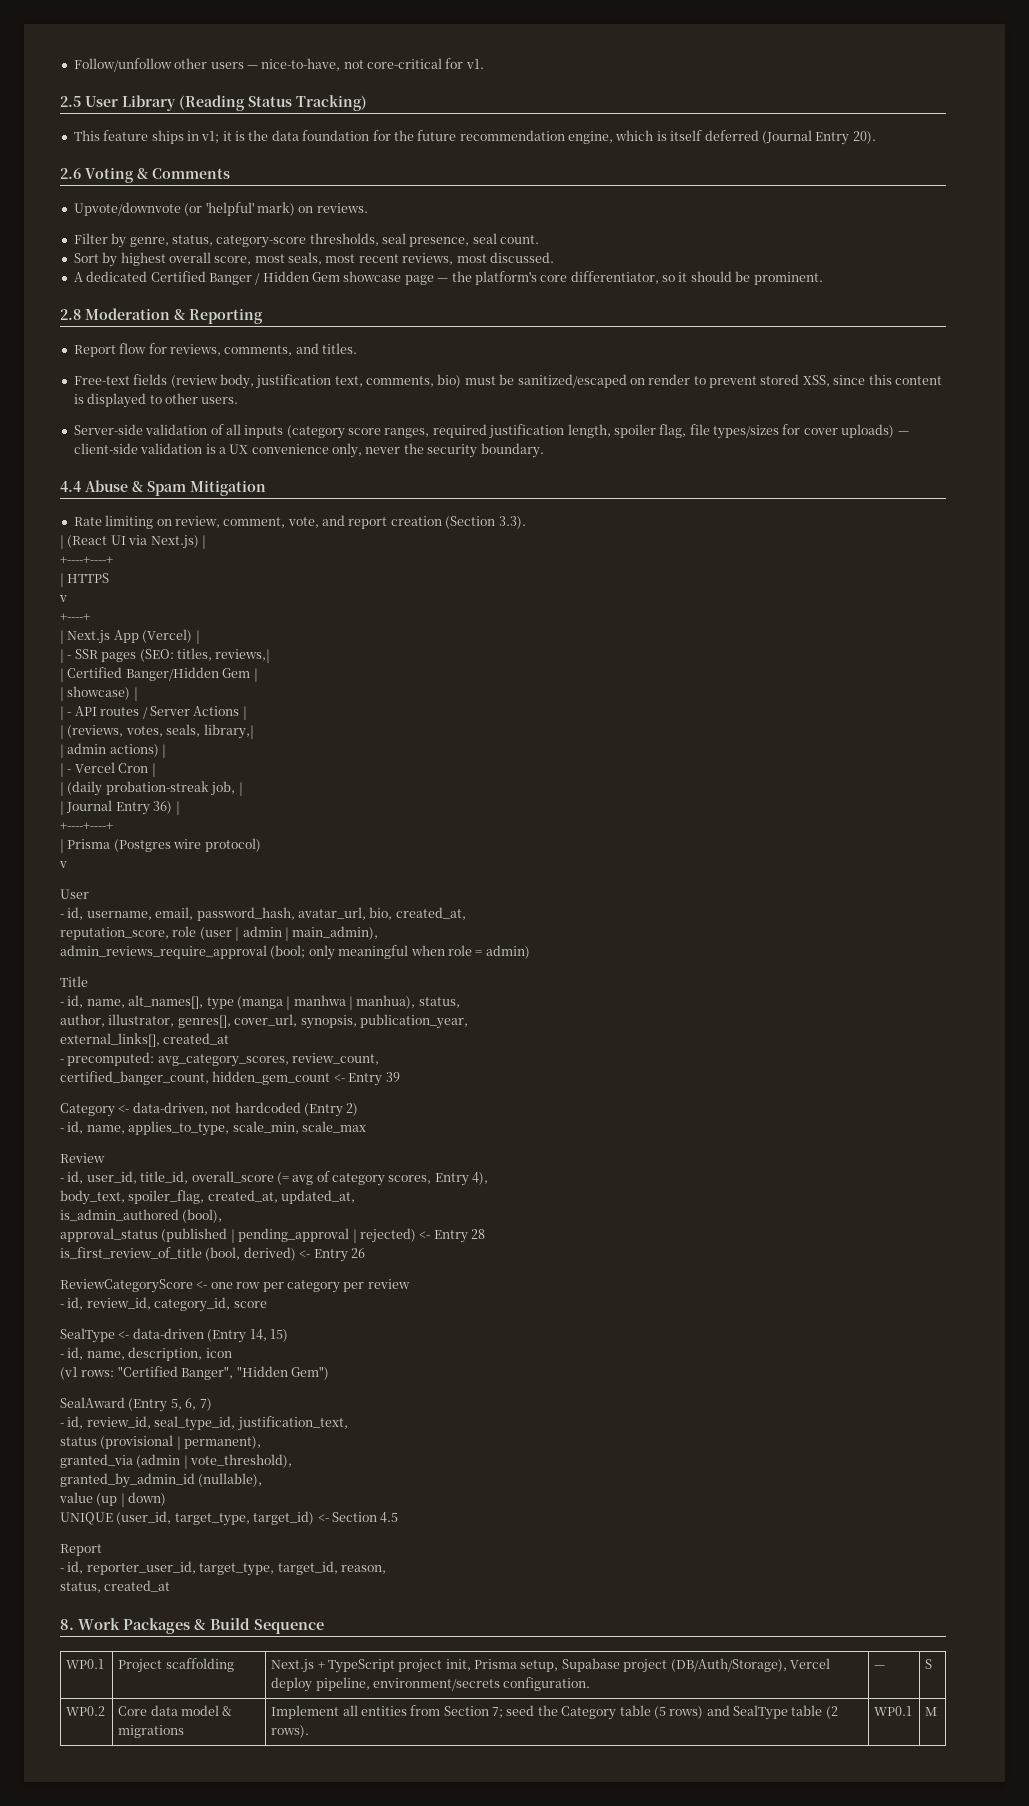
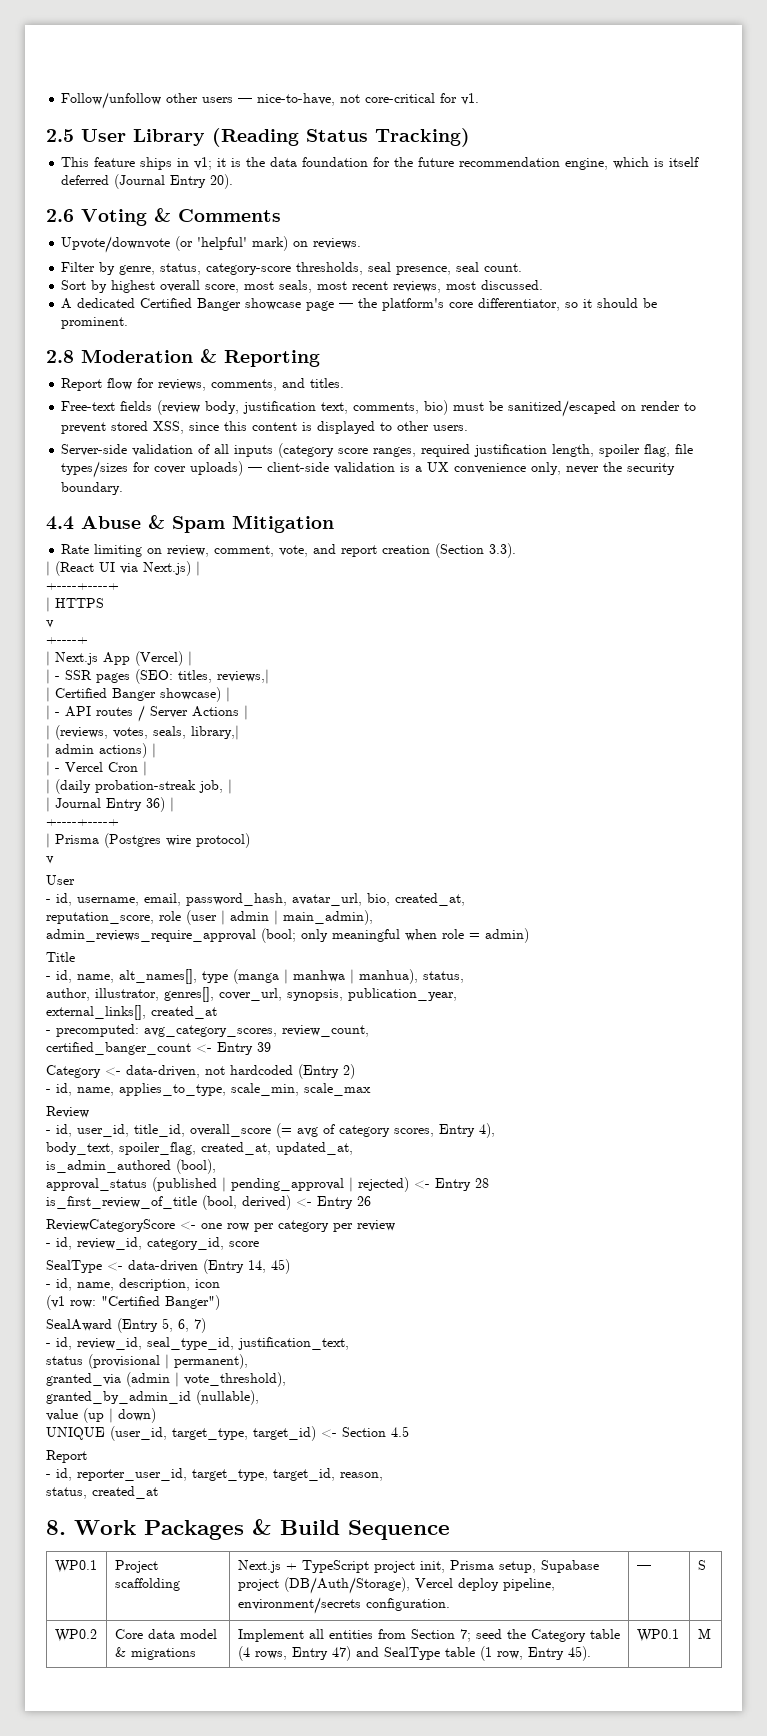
[255,271,340,285] / Hidden Gem -> (242, 304) none
[125,667,258,682] [60,687,64,701] Banger/Hidden Gem | // | -> [112,688,156,701] Banger
[60,1071,331,1085] certified_banger_count, hidden_gem_count -> [46,1042,191,1055] certified_banger_count
[269,1329,288,1342] 15) -> [271,1259,290,1274] 45)
[81,1366,329,1380] rows: "Certified Banger", "Hidden Gem") -> [70,1295,220,1310] row: "Certified Banger")
[653,1705,838,1720] [271,1725,310,1738] (5 rows) and SealType table (2 rows). -> [237,1646,591,1661] (4 rows, Entry 47) and SealType table (1 row, Entry 45).

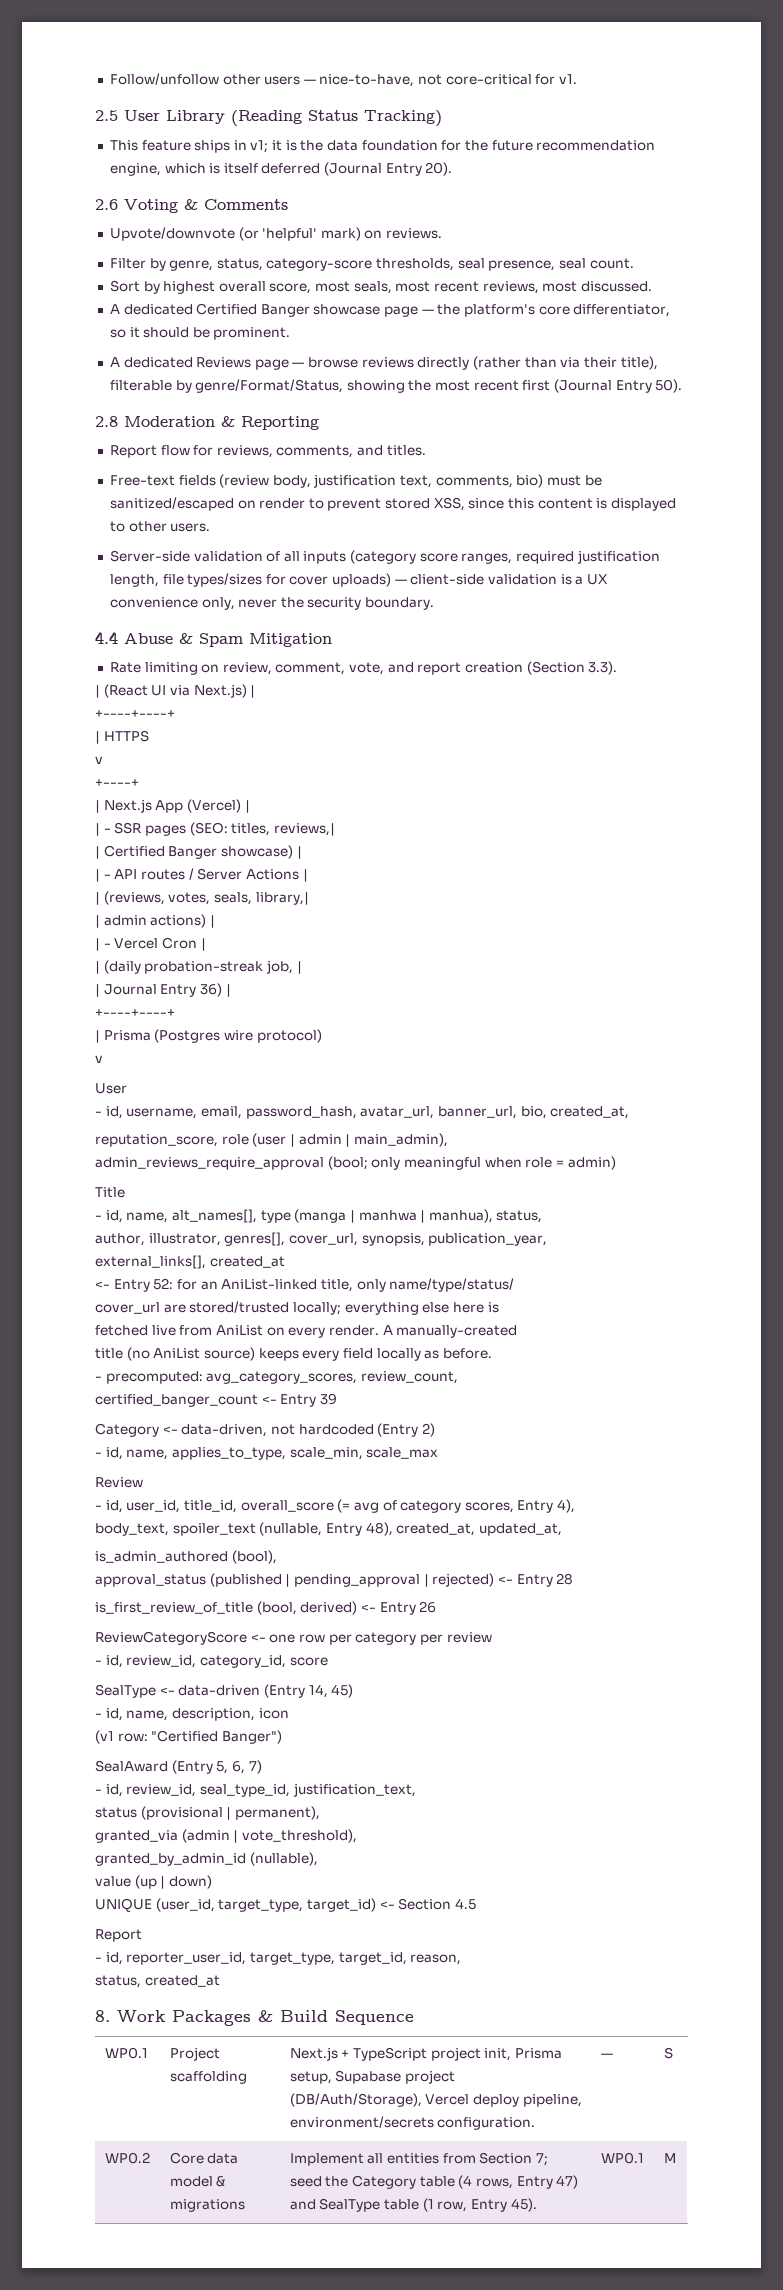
(129, 323) none -> [109,356,658,370] [109,379,683,393] // A dedicated Reviews page — browse reviews directly (rather than via their title), filterable by genre/Format/Status, showing the most recent first (Journal Entry 50).
[599,444,671,457] spoiler flag, -> (159, 580) none
(362, 899) none -> [437,1106,517,1119] banner_url,
(217, 1012) none -> [95,1278,515,1292] [95,1301,499,1315] [95,1325,518,1338] [95,1347,492,1361] // <- Entry 52: for an AniList-linked title, only name/type/status/ // cover_url are stored/trusted locally; everything else here is // fetched live from AniList on every render. A manually-created // title (no AniList source) keeps every field locally as before.
[119,1142,196,1155] spoiler_flag, -> [172,1522,393,1536] spoiler_text (nullable, Entry 48),

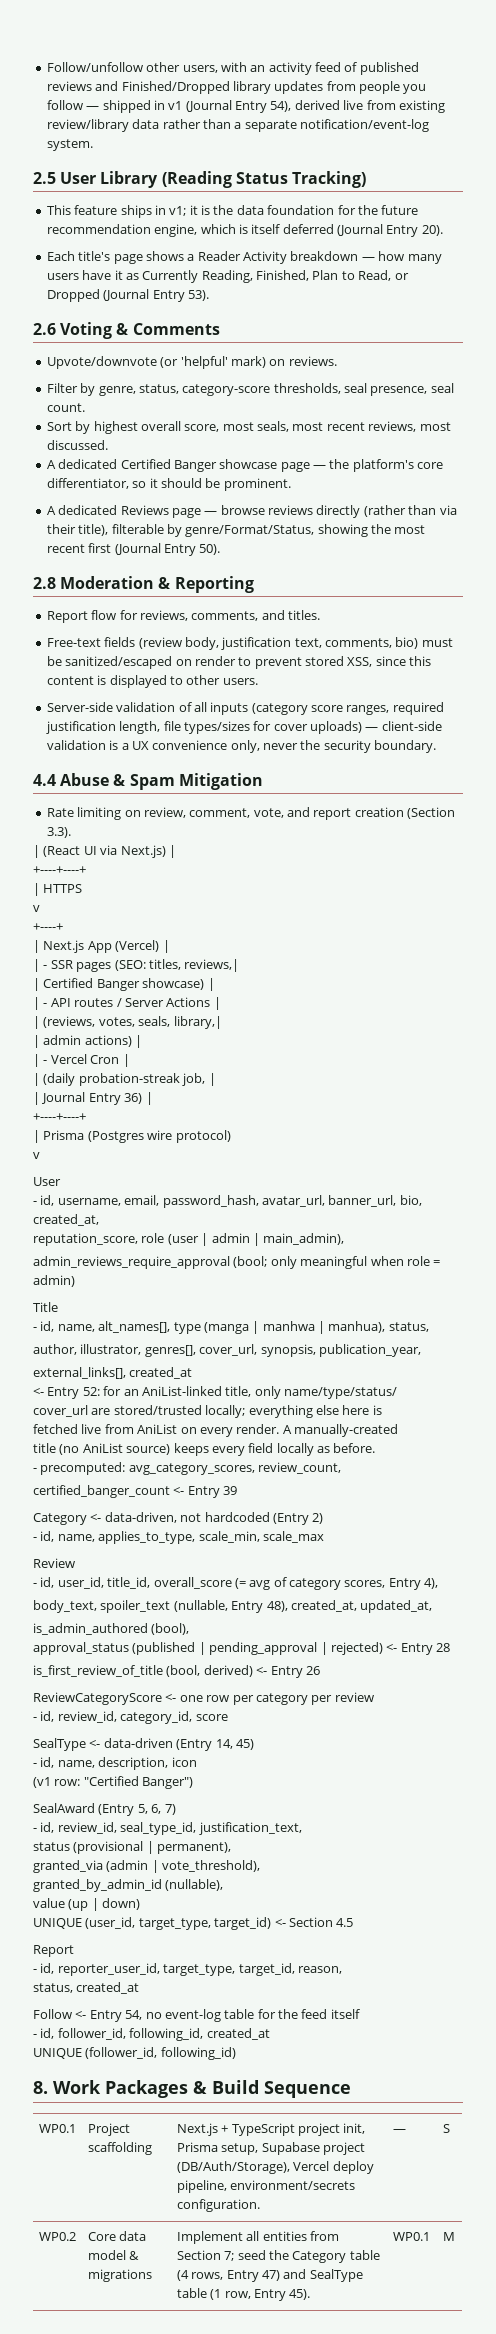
[264,74,578,87] users — nice-to-have, not core-critical for v1. -> [182,62,419,75] [46,81,427,94] [46,100,445,113] [46,119,429,132] [46,139,93,151] users, with an activity feed of published reviews and Finished/Dropped library updates from people you follow — shipped in v1 (Journal Entry 54), derived live from existing review/library data rather than a separate notification/event-log system.
(453, 169) none -> [46,251,442,264] [46,270,409,283] [46,289,209,302] // Each title's page shows a Reader Activity breakdown — how many users have it as Currently Reading, Finished, Plan to Read, or Dropped (Journal Entry 53).
(220, 1981) none -> [33,2009,360,2022] [33,2028,270,2041] [33,2047,236,2060] // Follow <- Entry 54, no event-log table for the feed itself // - id, follower_id, following_id, created_at // UNIQUE (follower_id, following_id)

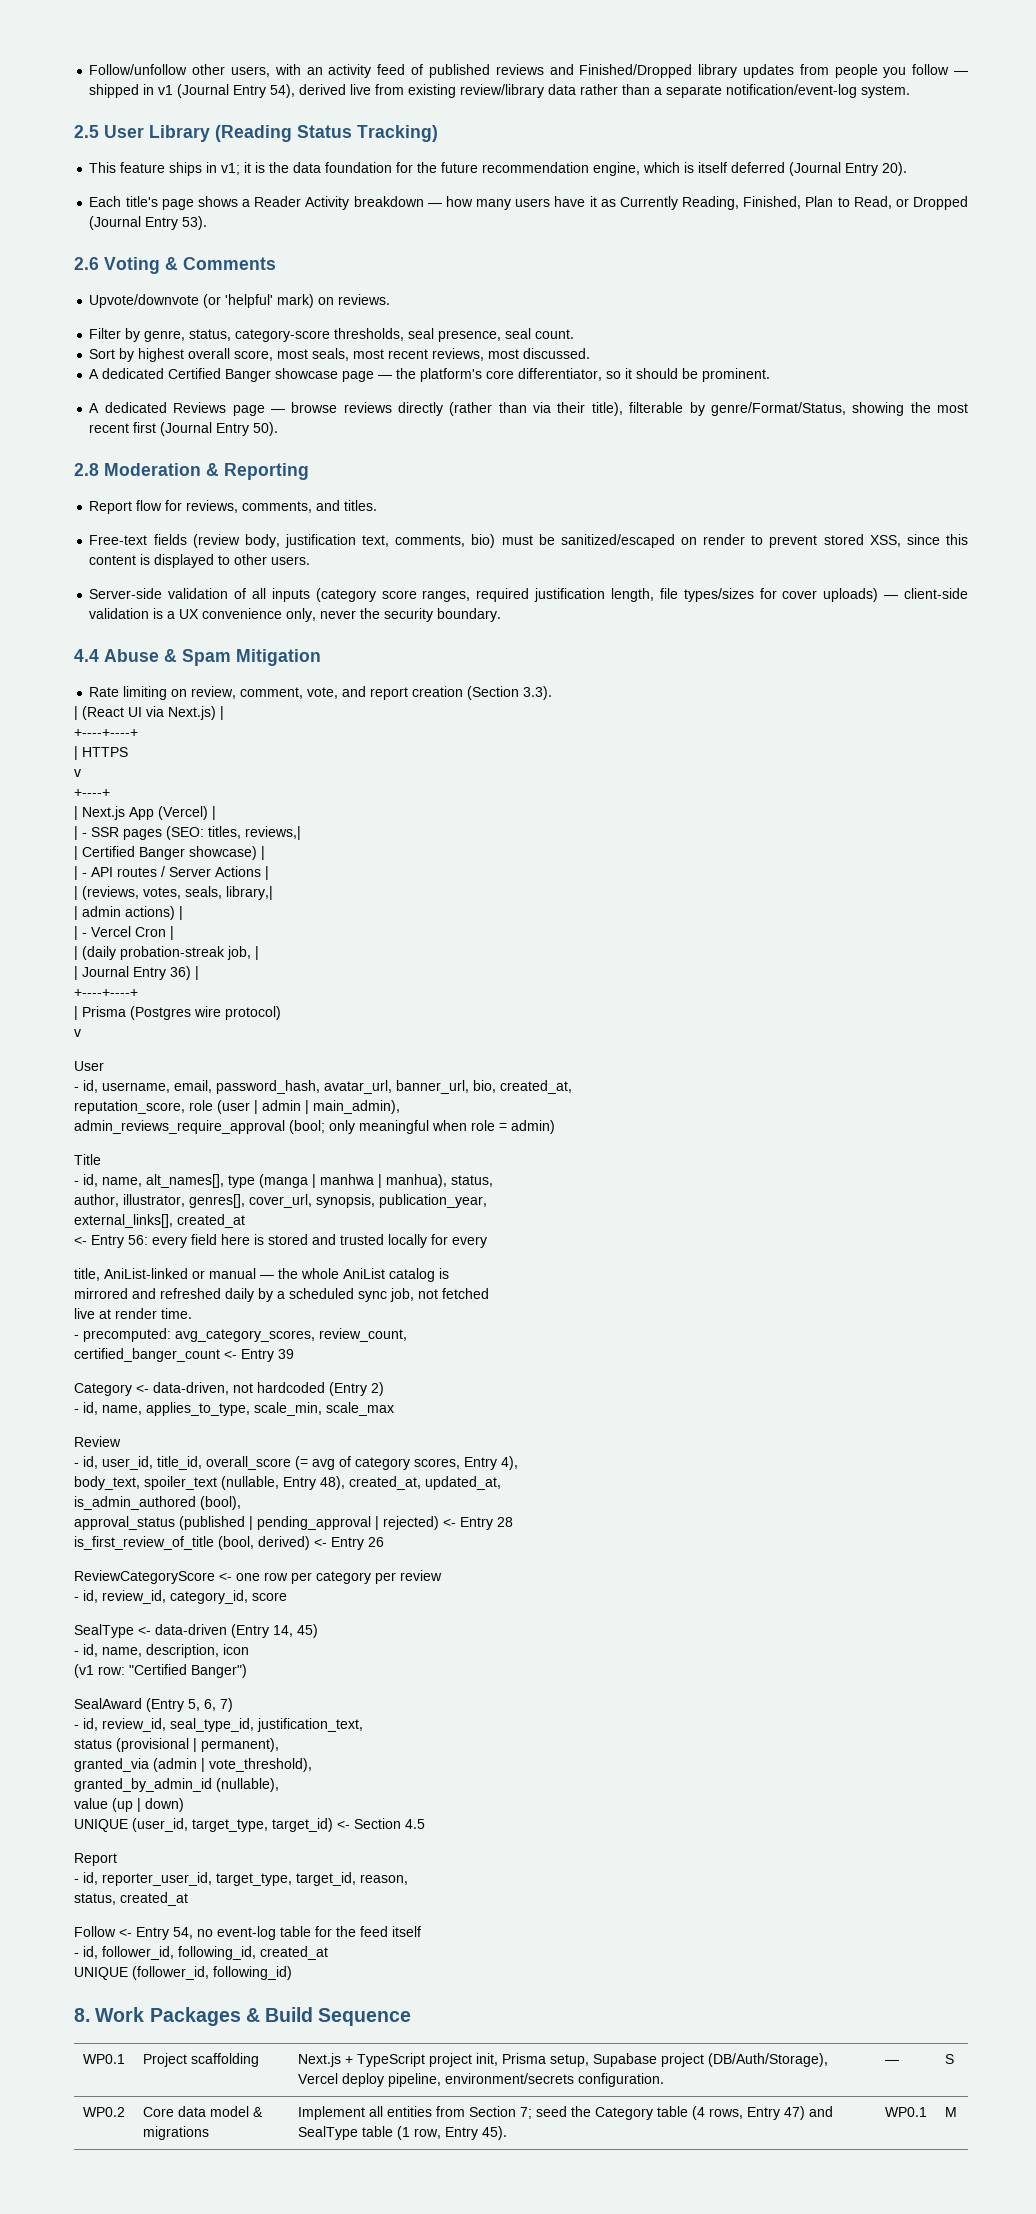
[82,1386,397,1399] [33,1405,382,1418] [33,1424,398,1437] [33,1443,376,1456] 52: for an AniList-linked title, only name/type/status/ // cover_url are stored/trusted locally; everything else here is // fetched live from AniList on every render. A manually-created // title (no AniList source) keeps every field locally as before. -> [128,1234,487,1248] [74,1268,449,1282] [74,1288,489,1302] [74,1308,192,1319] 56: every field here is stored and trusted locally for every // title, AniList-linked or manual — the whole AniList catalog is // mirrored and refreshed daily by a scheduled sync job, not fetched // live at render time.

